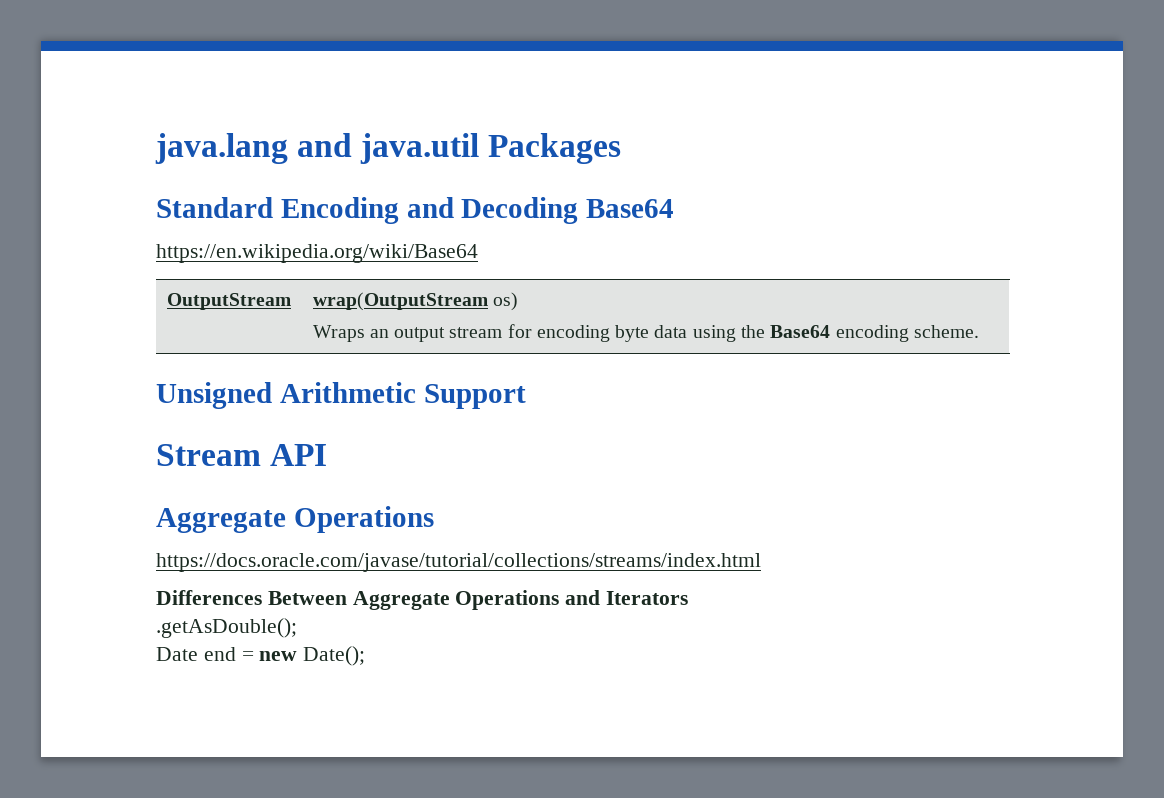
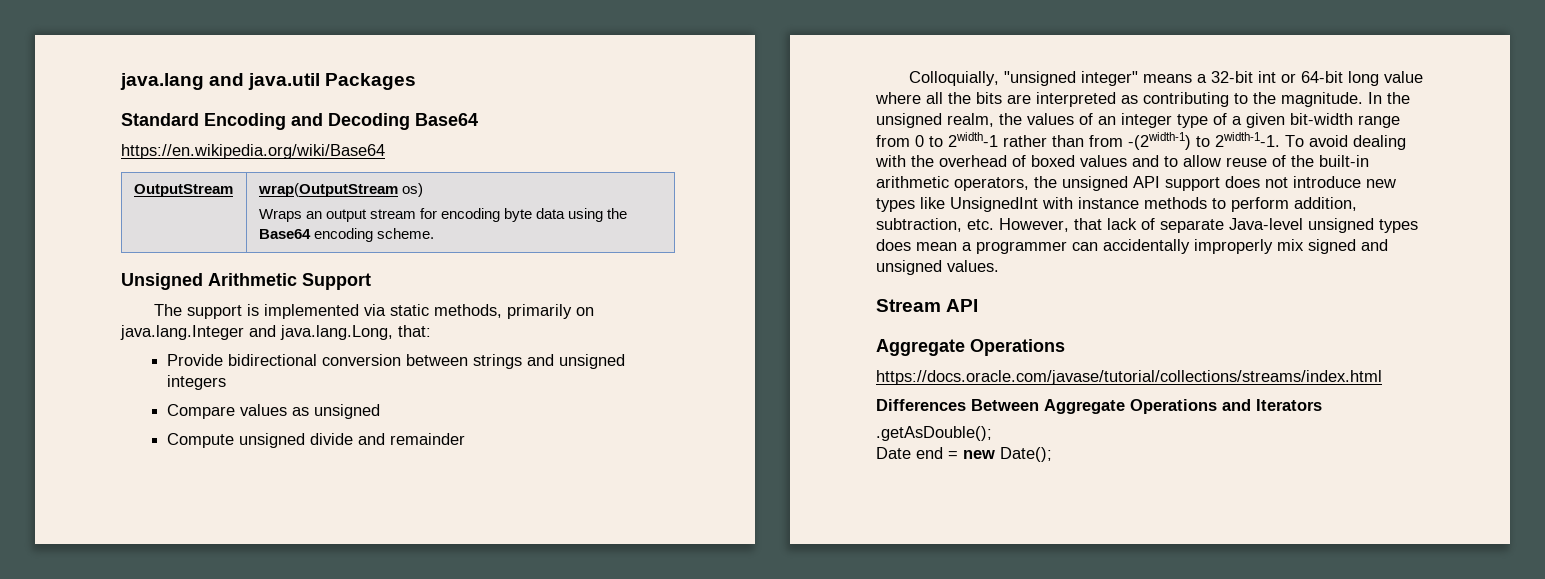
(526, 396) none -> [153,304,594,319] [120,325,431,340] [166,354,625,369] [166,375,226,390] [166,404,380,419] [166,433,465,448] [908,71,1423,86] [875,92,1410,107] [876,113,1400,128] [876,132,1406,150] [875,155,1369,167] [876,176,1396,191] [876,197,1357,212] [876,218,1418,233] [876,239,1388,254] [876,260,999,275] // The support is implemented via static methods, primarily on java.lang.Integer and java.lang.Long, that: // Provide bidirectional conversion between strings and unsigned integers // Compare values as unsigned // Compute unsigned divide and remainder // Colloquially, "unsigned integer" means a 32-bit int or 64-bit long value where all the bits are interpreted as contributing to the magnitude. In the unsigned realm, the values of an integer type of a given bit-width range from 0 to 2width-1 rather than from -(2width-1) to 2width-1-1. To avoid dealing with the overhead of boxed values and to allow reuse of the built-in arithmetic operators, the unsigned API support does not introduce new types like UnsignedInt with instance methods to perform addition, subtraction, etc. However, that lack of separate Java-level unsigned types does mean a programmer can accidentally improperly mix signed and unsigned values.

